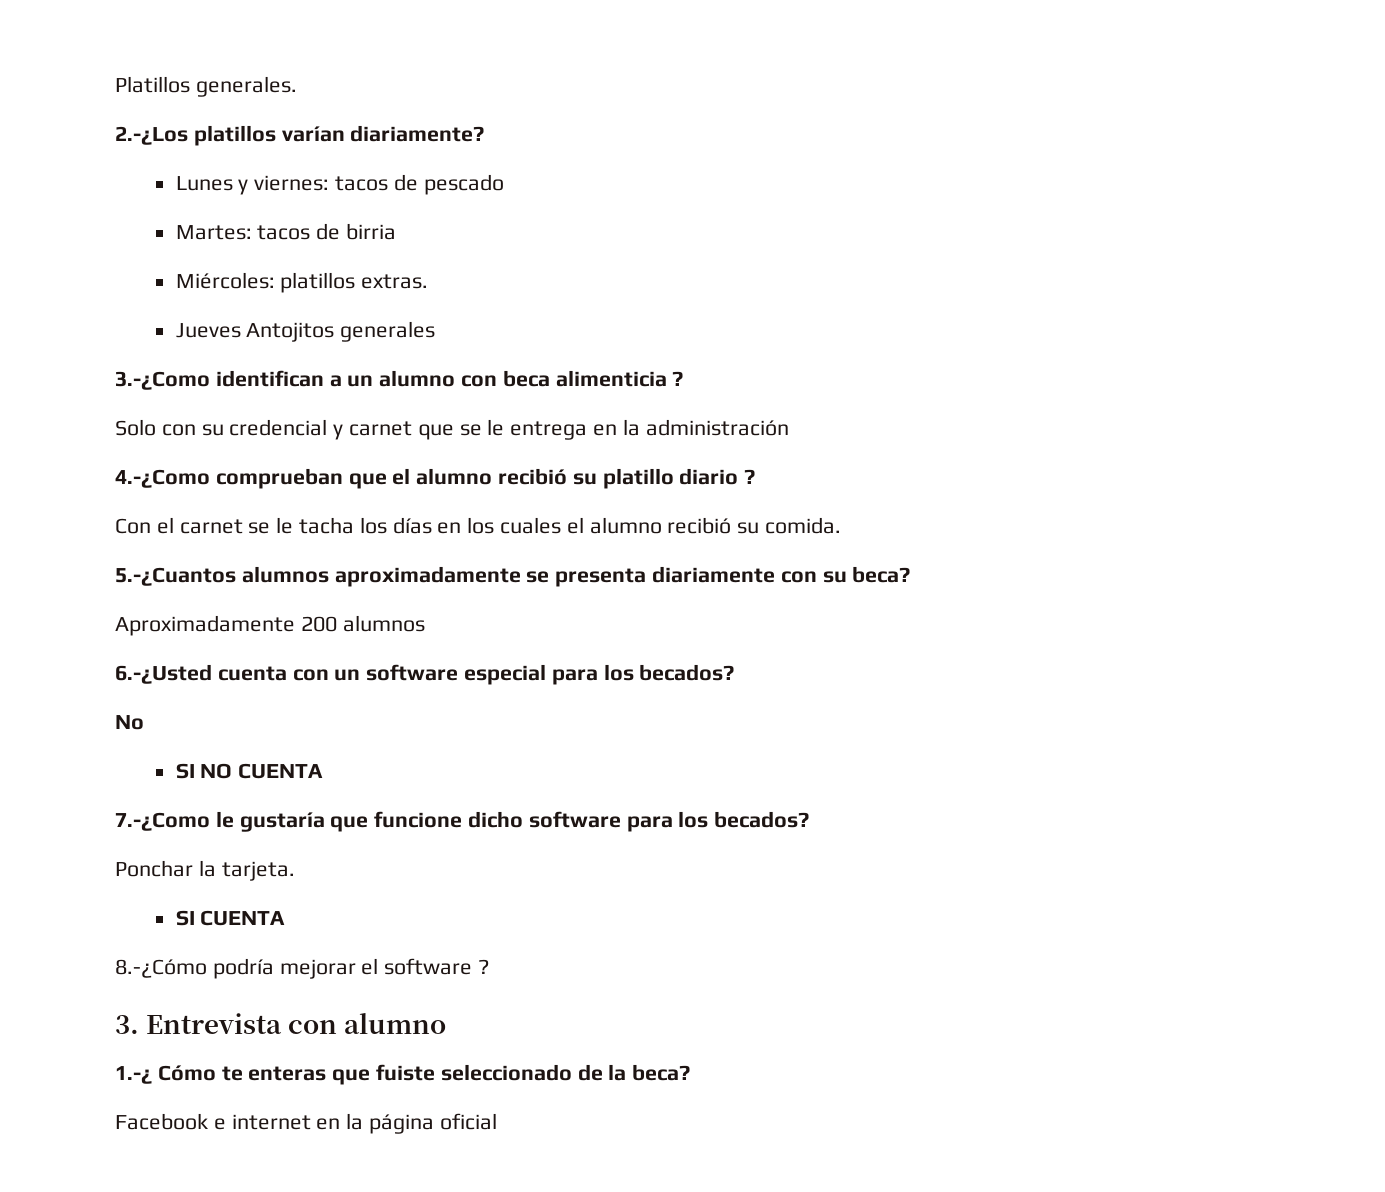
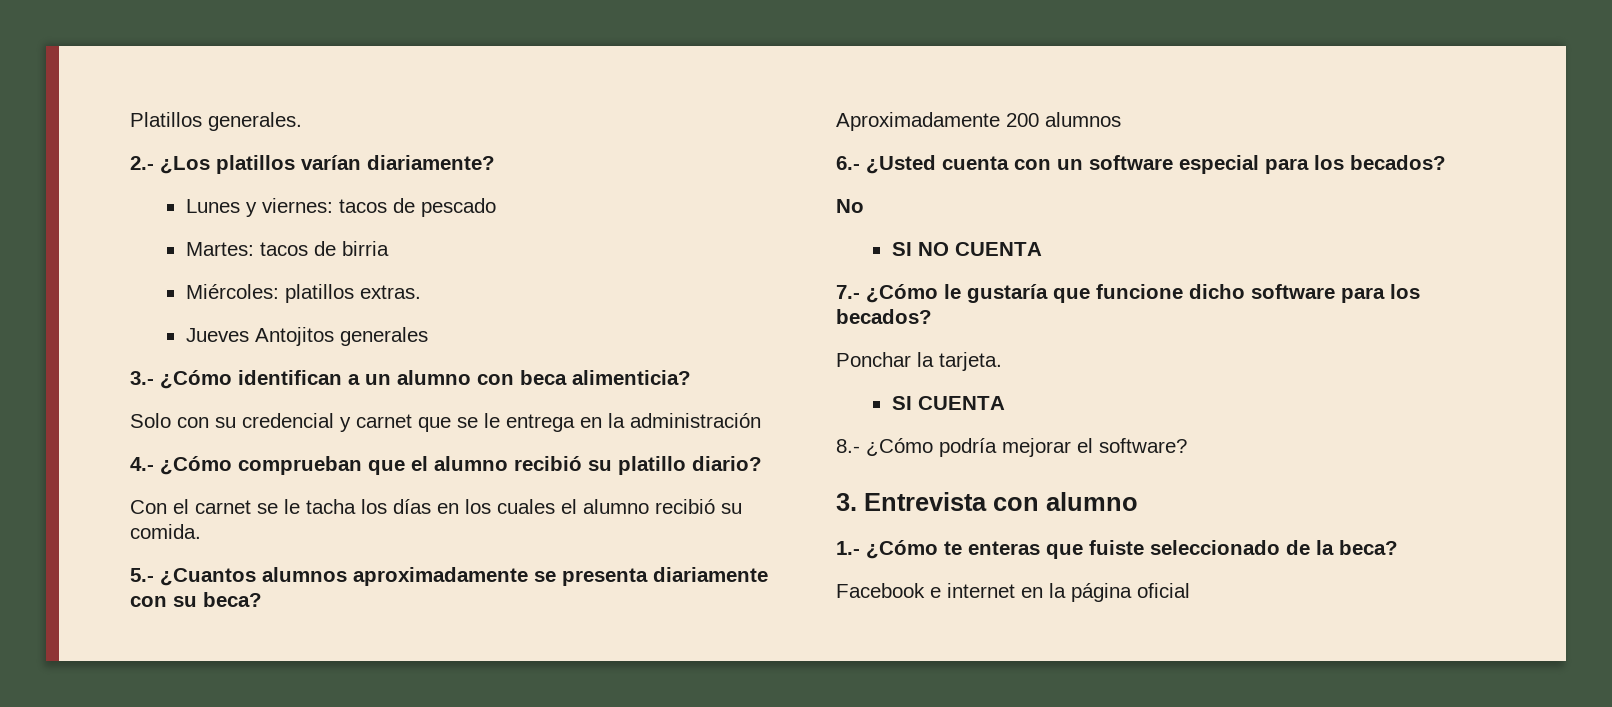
[115,126,188,145] 2.-¿Los -> [130,156,210,174] 2.- ¿Los
[115,371,210,390] 3.-¿Como -> [130,370,232,389] 3.- ¿Cómo
[555,370,684,387] alimenticia ? -> [572,370,691,385] alimenticia?
[115,469,210,488] 4.-¿Como -> [130,456,232,475] 4.- ¿Cómo
[679,468,756,485] diario ? -> [692,456,762,471] diario?
[115,567,236,586] 5.-¿Cuantos -> [130,568,256,586] 5.- ¿Cuantos
[115,664,212,684] 6.-¿Usted -> [836,155,936,174] 6.- ¿Usted
[115,812,210,831] 7.-¿Como -> [836,284,938,303] 7.- ¿Cómo
[115,959,207,978] 8.-¿Cómo -> [836,438,933,456] 8.- ¿Cómo
[384,958,490,975] software ? -> [1099,438,1187,453] software?
[115,1065,216,1084] 1.-¿ Cómo -> [836,540,938,559] 1.- ¿Cómo

